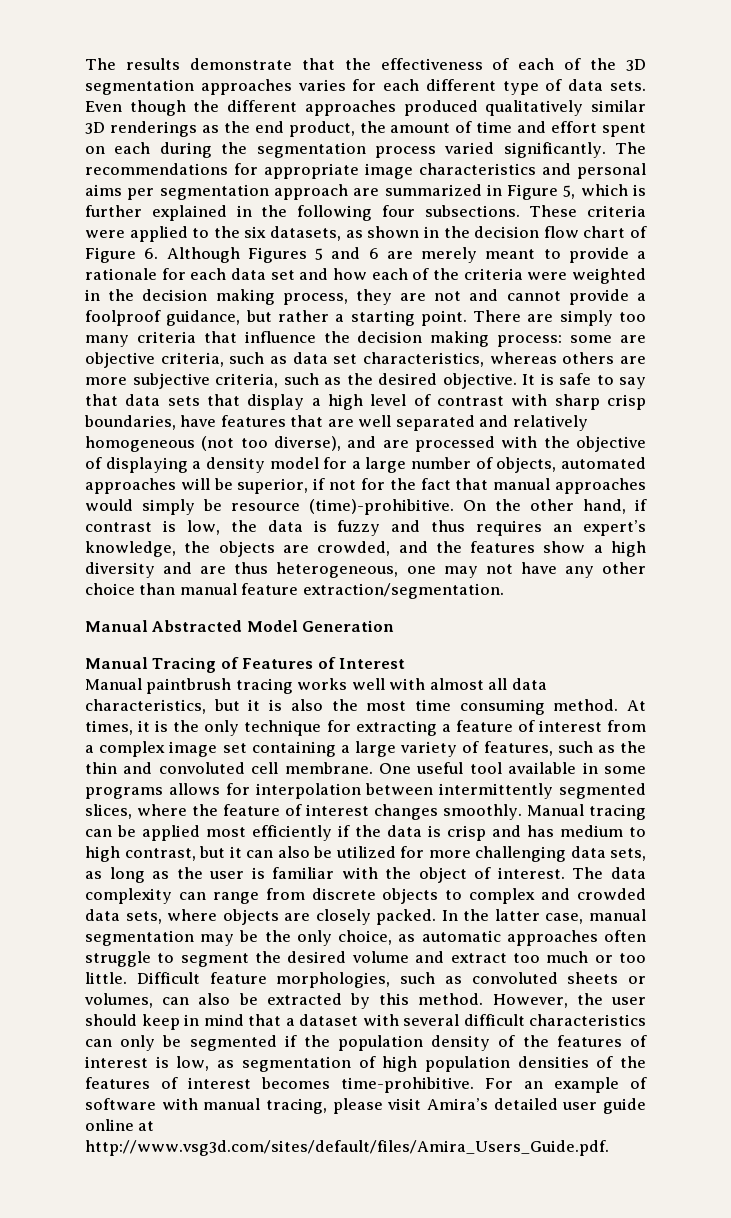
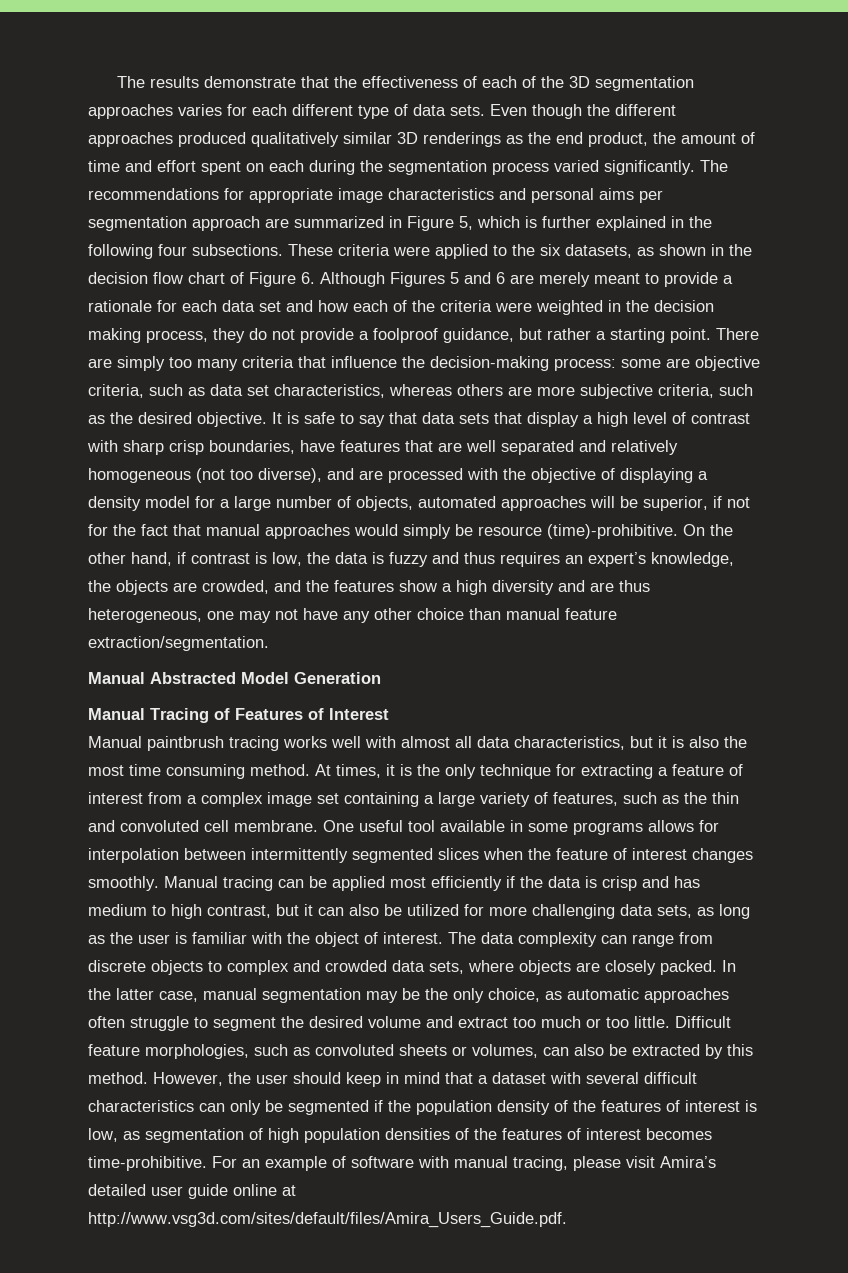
[400,289,561,301] are not and cannot -> [249,328,295,340] do not
[357,331,490,347] decision making -> [430,356,549,371] decision-making
[85,804,187,819] slices, where -> [438,848,523,860] slices when

